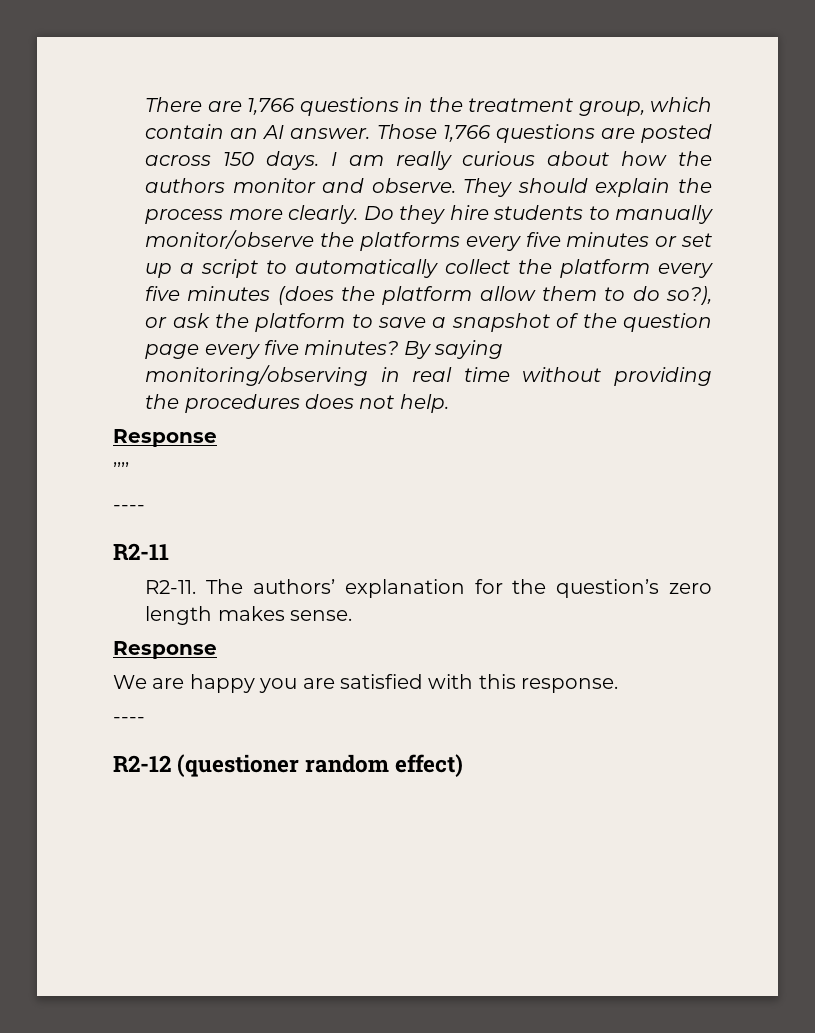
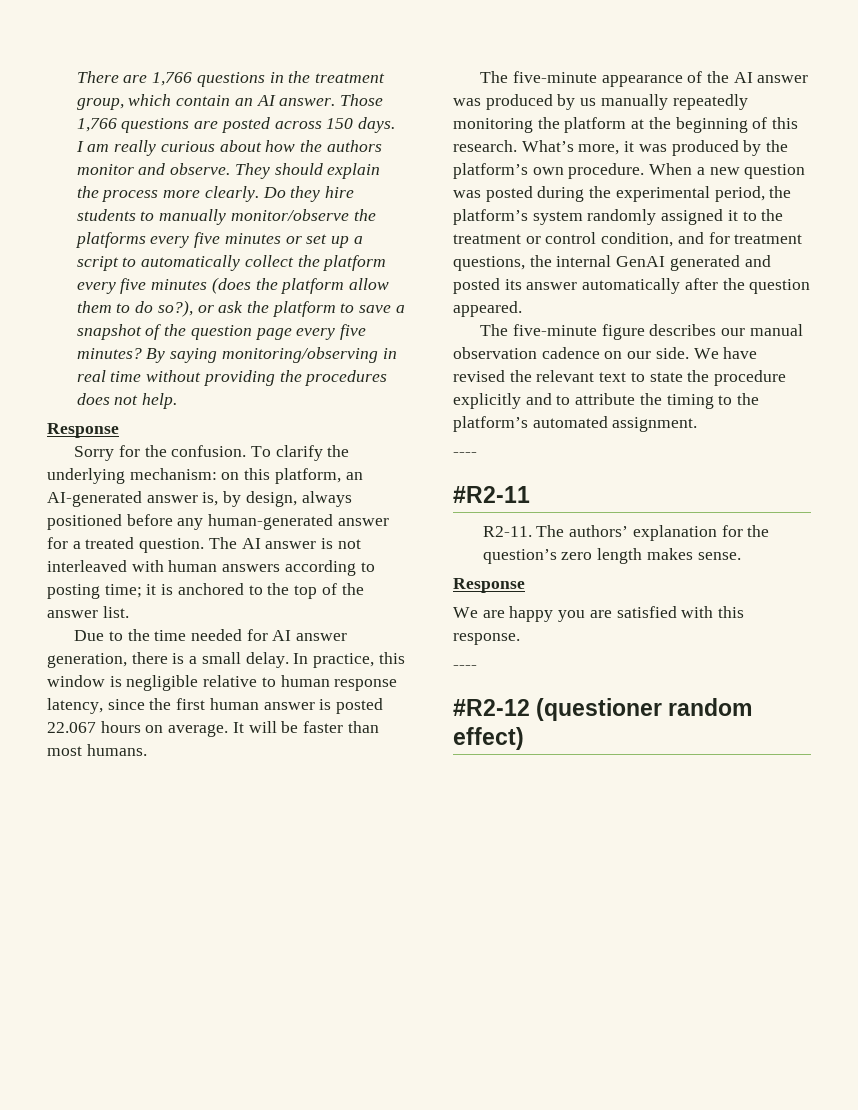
[113,462,129,477] [113,505,145,511] [113,543,169,560] ’’’’ // ---- // R2-11 -> [74,445,350,461] [47,468,363,484] [47,491,352,507] [47,514,389,530] [47,537,361,553] [47,560,375,576] [47,583,364,599] [47,606,129,618] [74,629,348,641] [47,652,405,668] [47,675,398,691] [47,698,384,714] [47,721,379,737] [47,744,147,756] [480,71,809,87] [453,94,748,110] [453,117,799,133] [453,140,789,156] [453,163,806,179] [453,186,792,202] [453,209,784,225] [453,232,803,247] [453,255,771,271] [453,278,811,294] [453,301,522,317] [480,324,803,340] [453,347,758,359] [453,370,787,386] [453,393,760,409] [453,416,698,432] [453,452,477,457] [453,486,530,503] Sorry for the confusion. To clarify the underlying mechanism: on this platform, an AI-generated answer is, by design, always positioned before any human-generated answer for a treated question. The AI answer is not interleaved with human answers according to posting time; it is anchored to the top of the answer list. // Due to the time needed for AI answer generation, there is a small delay. In practice, this window is negligible relative to human response latency, since the first human answer is posted 22.067 hours on average. It will be faster than most humans. // The five-minute appearance of the AI answer was produced by us manually repeatedly monitoring the platform at the beginning of this research. What’s more, it was produced by the platform’s own procedure. When a new question was posted during the experimental period, the platform’s system randomly assigned it to the treatment or control condition, and for treatment questions, the internal GenAI generated and posted its answer automatically after the question appeared. // The five-minute figure describes our manual observation cadence on our side. We have revised the relevant text to state the procedure explicitly and to attribute the timing to the platform’s automated assignment. // ---- // #R2-11
[113,755,171,772] R2-12 -> [453,699,530,716] #R2-12

